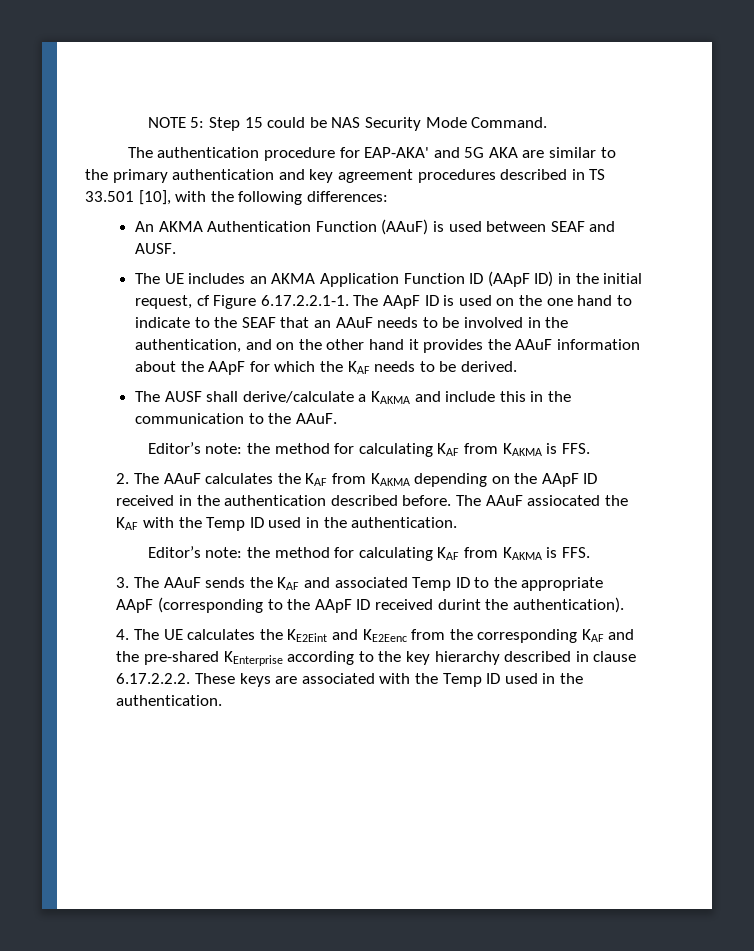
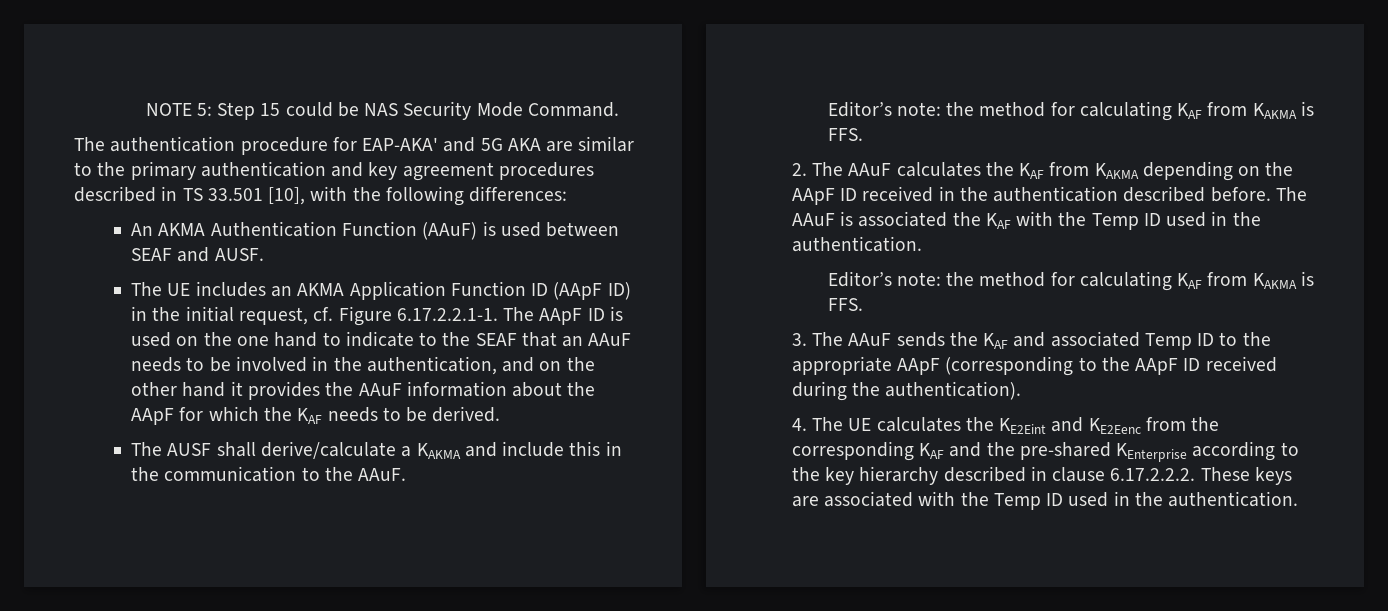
[196,295,210,306] cf -> [313,307,334,321] cf.
[527,495,601,506] assiocated -> [840,211,948,227] is associated
[437,599,481,610] durint -> [791,381,847,401] during

